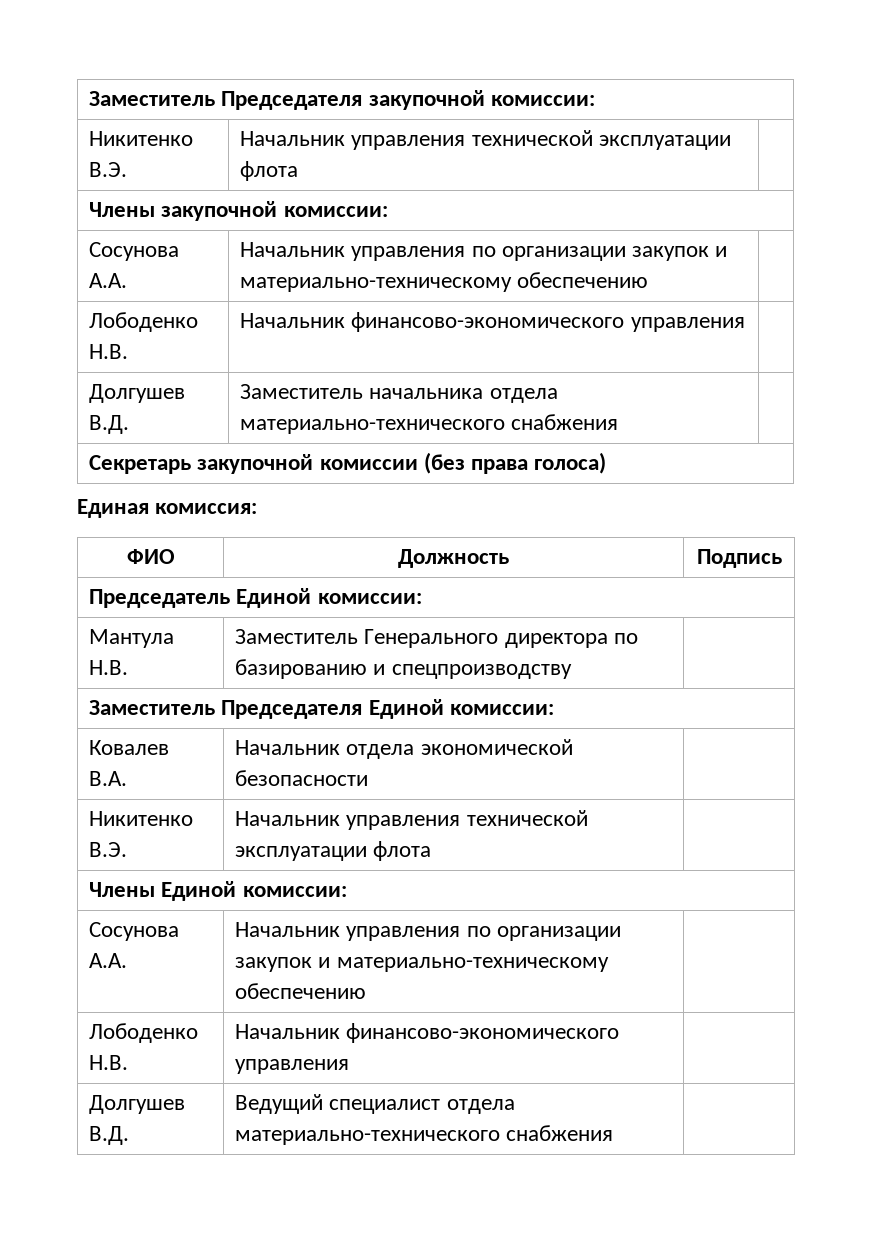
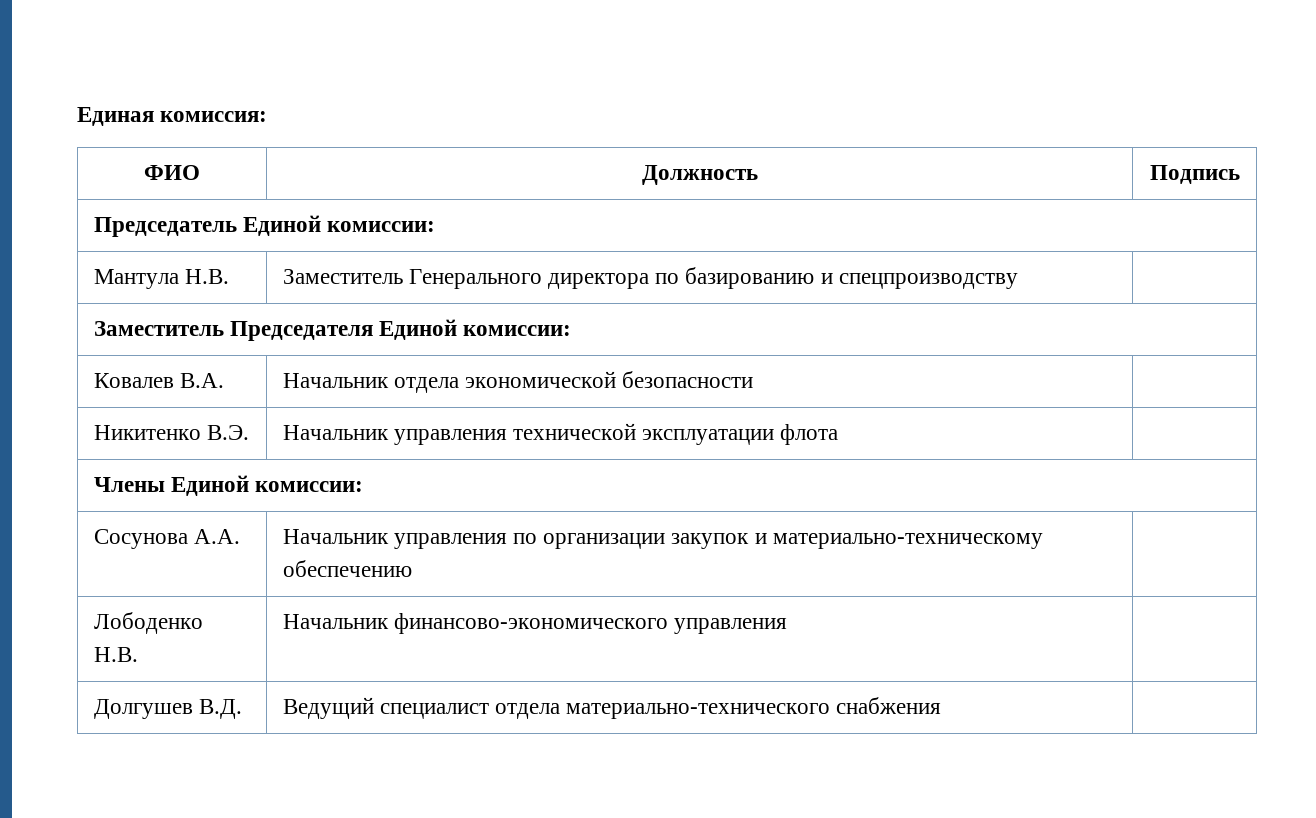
[89,90,595,110] [89,131,194,146] [89,162,128,177] [240,130,731,150] [240,161,299,181] [89,201,388,221] [89,242,180,261] [89,273,128,288] [240,242,728,261] [240,272,649,292] [89,312,199,332] [89,344,129,359] [240,312,745,332] [89,384,186,403] [89,415,130,434] [240,384,558,403] [240,414,619,434] [89,452,607,474] Заместитель Председателя закупочной комиссии: // Никитенко В.Э. | Начальник управления технической эксплуатации флота | // Члены закупочной комиссии: // Сосунова А.А. | Начальник управления по организации закупок и материально-техническому обеспечению | // Лободенко Н.В. | Начальник финансово-экономического управления | // Долгушев В.Д. | Заместитель начальника отдела материально-технического снабжения | // Секретарь закупочной комиссии (без права голоса) // -> (77, 116) none

